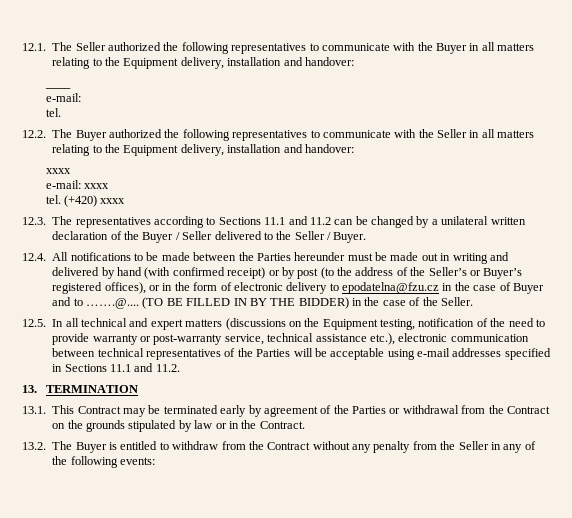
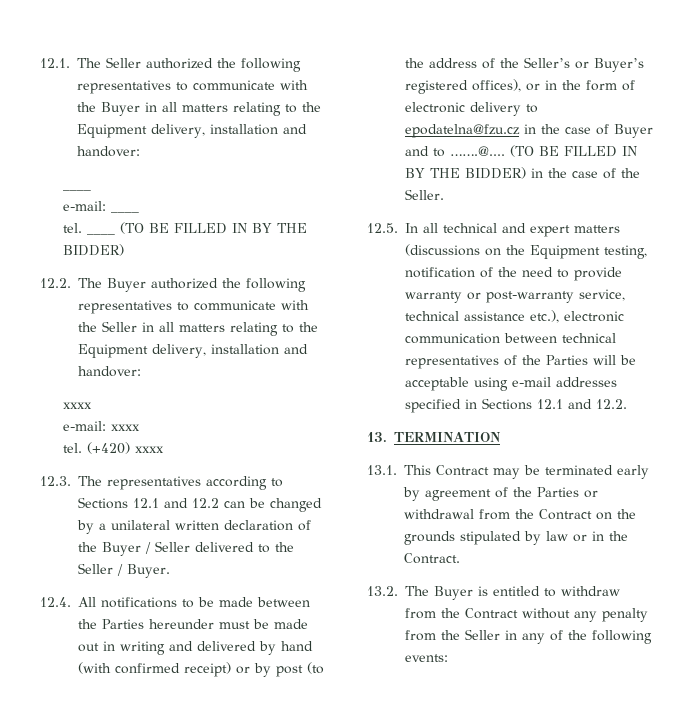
[45,108,61,117] // tel. -> [111,211,140,213] [63,223,83,233] [87,222,308,235] [63,244,125,256] ____ // tel. ____ (TO BE FILLED IN BY THE BIDDER)
[264,216,331,225] 11.1 and 11.2 -> [133,498,219,508] 12.1 and 12.2
[110,363,180,372] 11.1 and 11.2. -> [537,399,627,409] 12.1 and 12.2.

